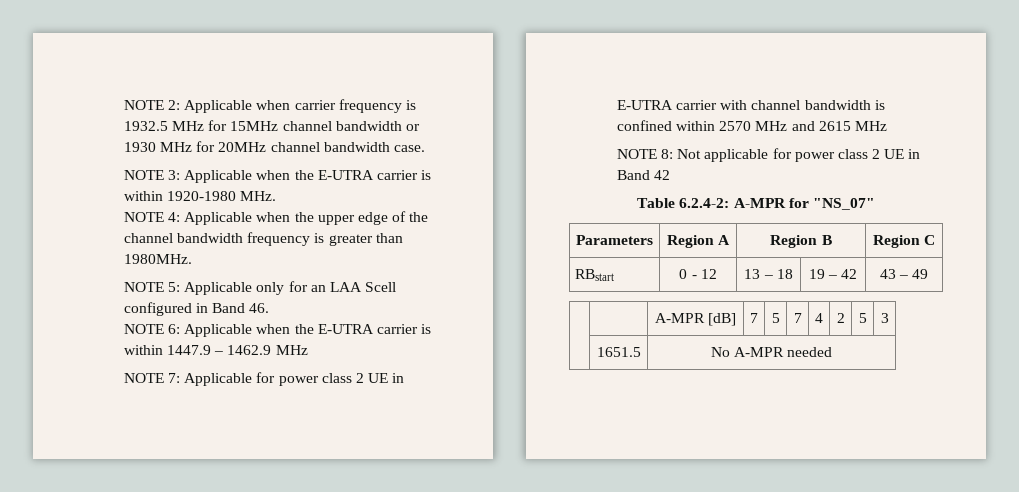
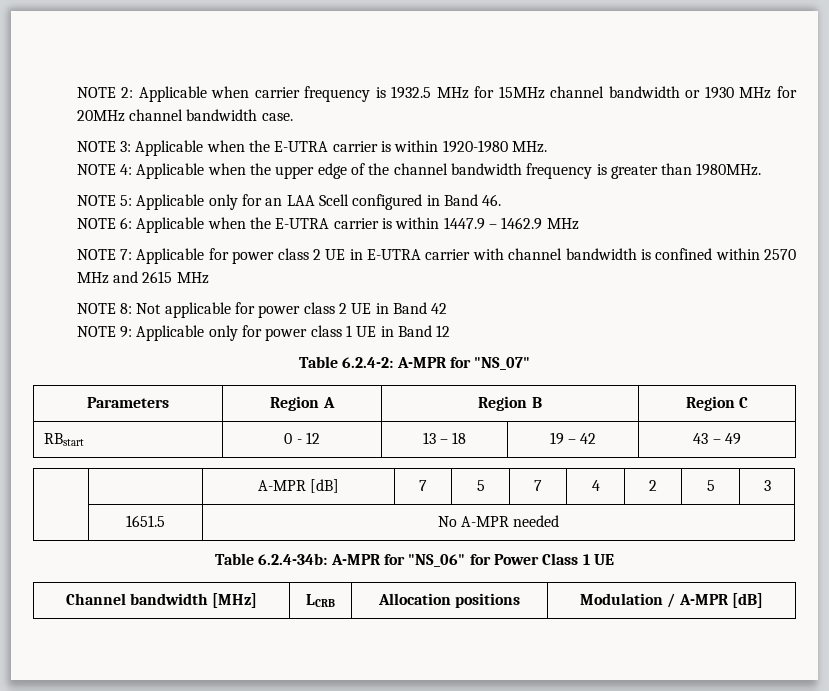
(670, 175) none -> [76,325,451,341] // NOTE 9: Applicable only for power class 1 UE in Band 12
(833, 352) none -> [215,553,614,567] [65,593,258,608] [306,594,335,607] [377,593,521,608] [580,593,763,608] // Table 6.2.4-34b: A-MPR for "NS_06" for Power Class 1 UE // Channel bandwidth [MHz] | LCRB | Allocation positions | Modulation / A-MPR [dB]

